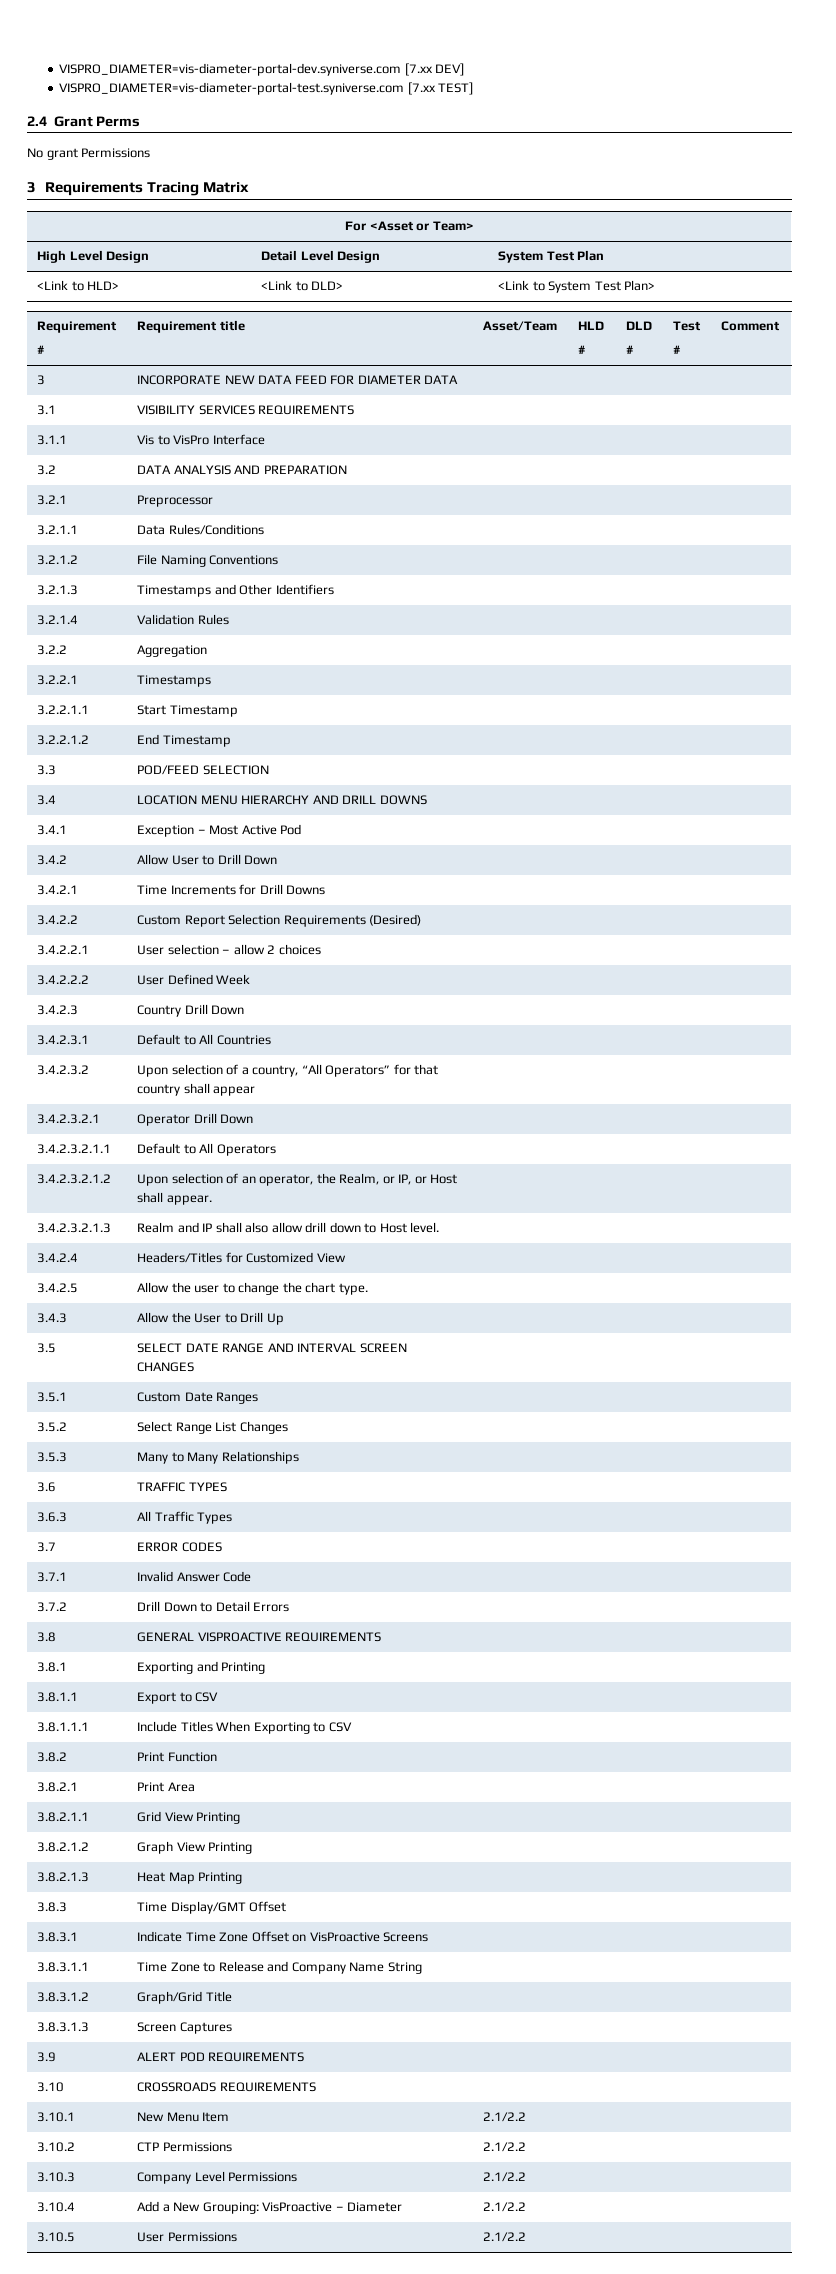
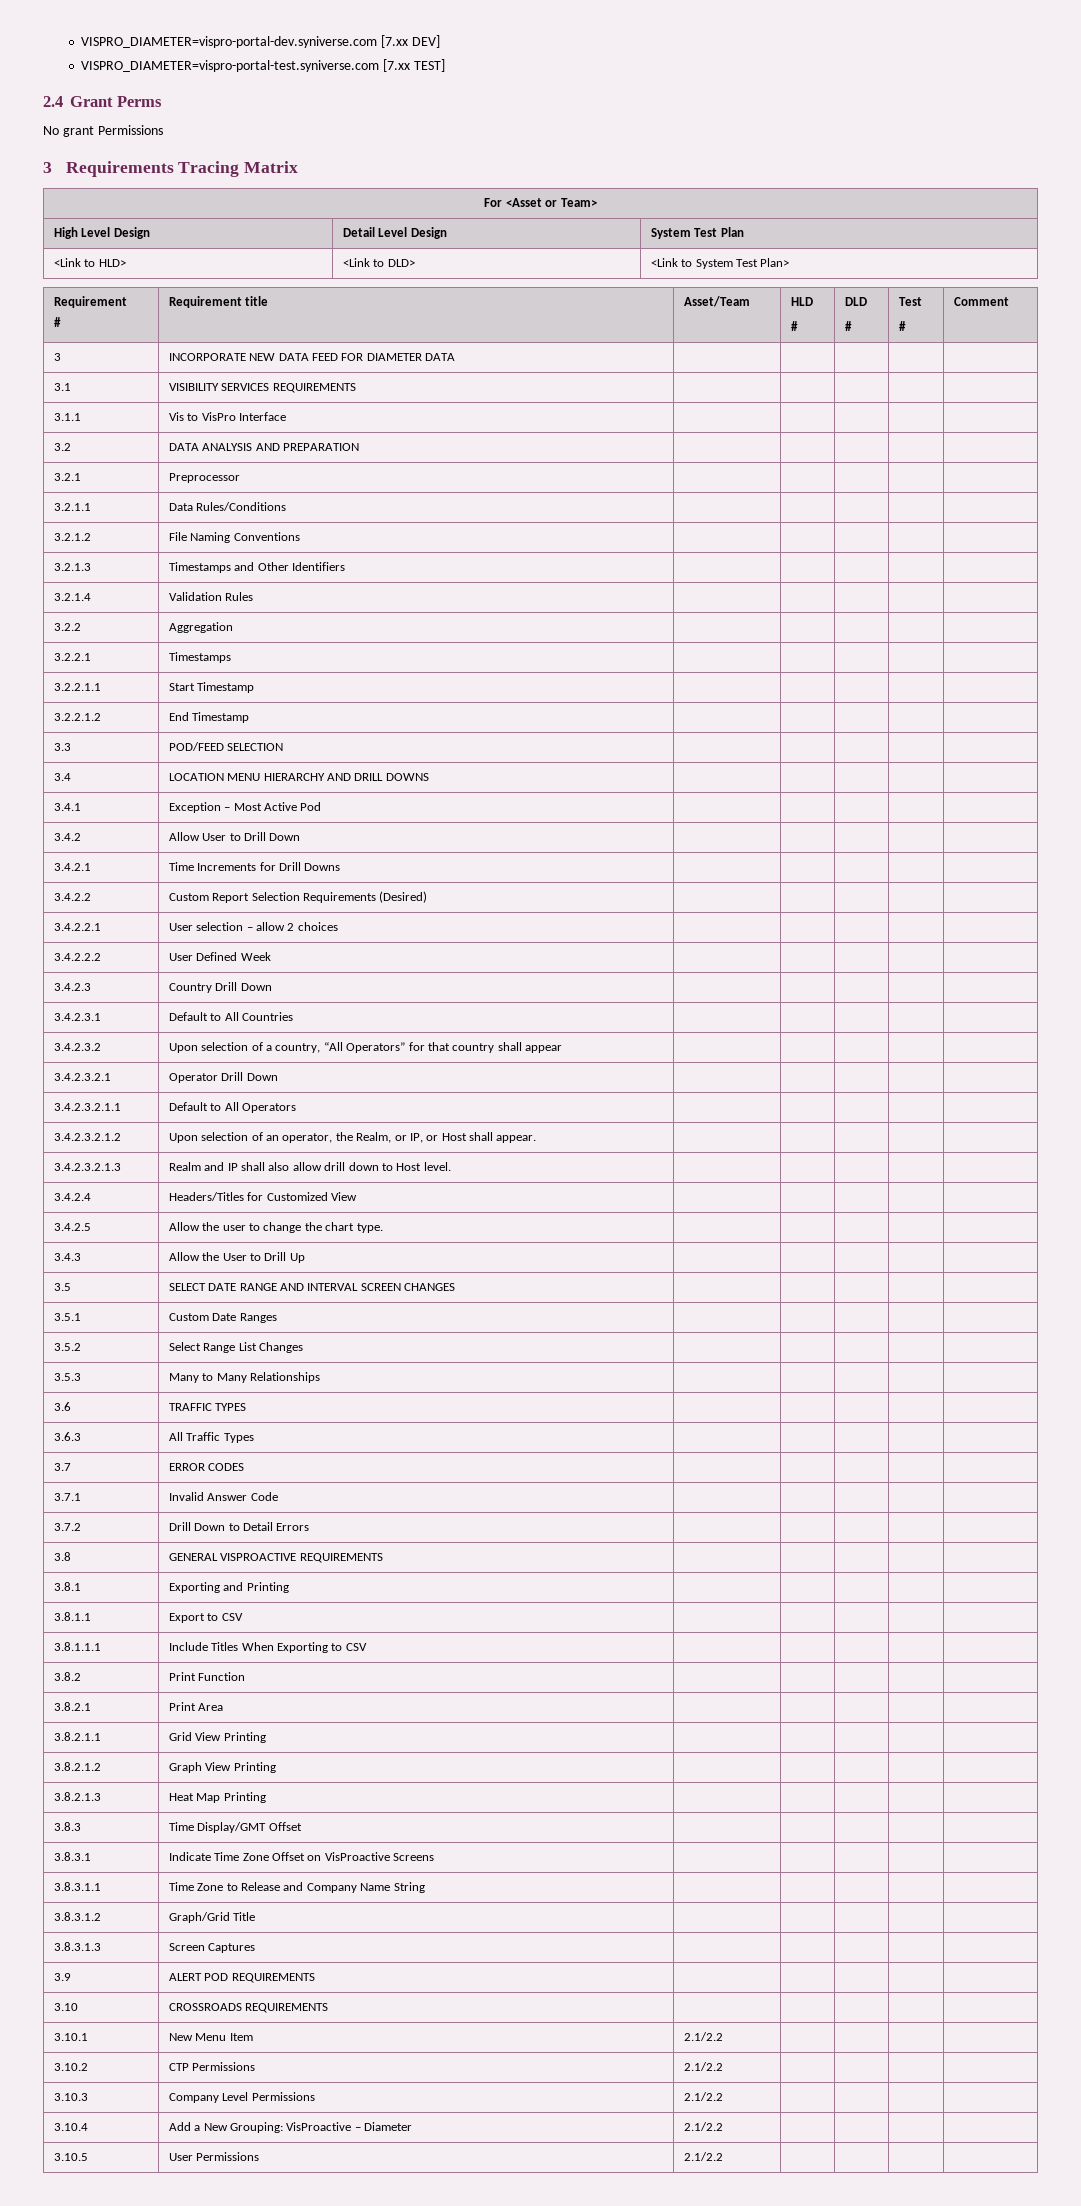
[59,63,402,76] VISPRO_DIAMETER=vis-diameter-portal-dev.syniverse.com -> [81,36,378,48] VISPRO_DIAMETER=vispro-portal-dev.syniverse.com
[59,82,405,95] VISPRO_DIAMETER=vis-diameter-portal-test.syniverse.com -> [81,60,380,72] VISPRO_DIAMETER=vispro-portal-test.syniverse.com

